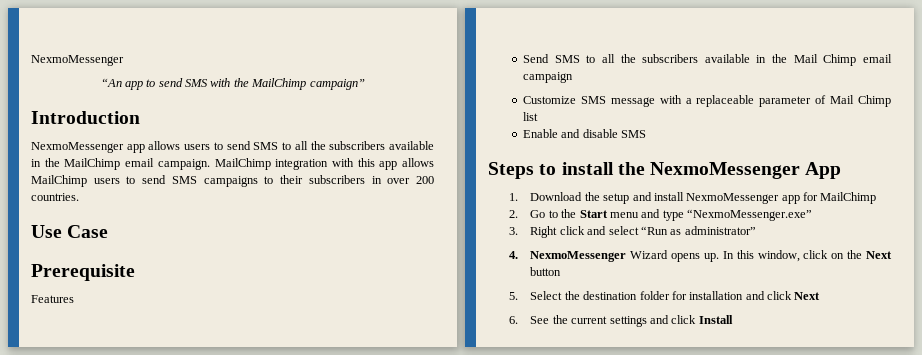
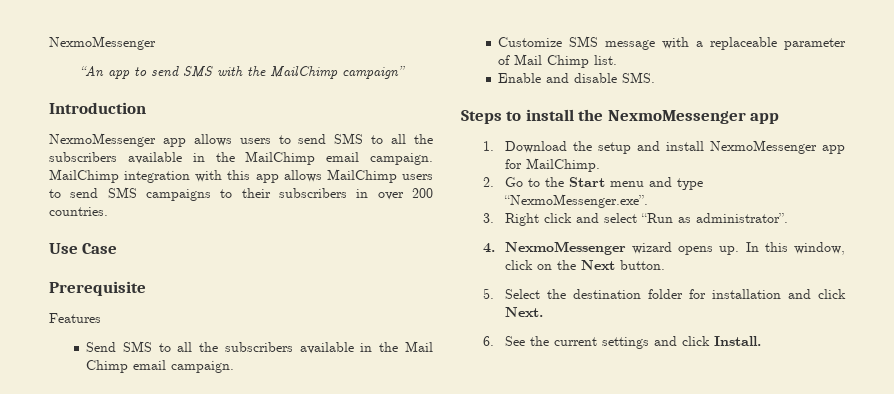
[522,72,573,83] campaign -> [171,361,235,373] campaign.
[522,112,538,121] list -> [594,55,618,65] list.
[621,130,647,138] SMS -> [622,72,656,83] SMS.
[805,162,842,179] App -> [750,113,780,124] app
[820,192,877,204] MailChimp -> [525,158,600,172] MailChimp.
[687,209,813,221] “NexmoMessenger.exe” -> [503,194,648,208] “NexmoMessenger.exe”.
[684,226,756,235] administrator” -> [695,213,788,223] administrator”.
[630,250,669,259] Wizard -> [631,242,672,254] wizard
[530,267,562,276] button -> [619,260,665,270] button.
[794,292,821,300] Next -> [504,307,543,317] Next.
[698,315,733,324] Install -> [713,336,761,346] Install.

